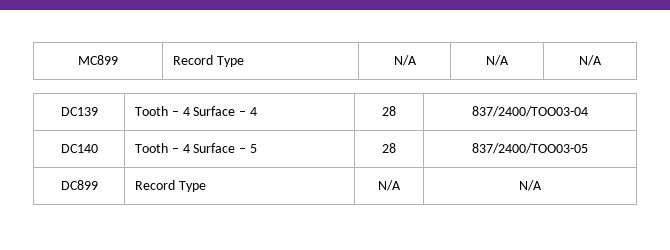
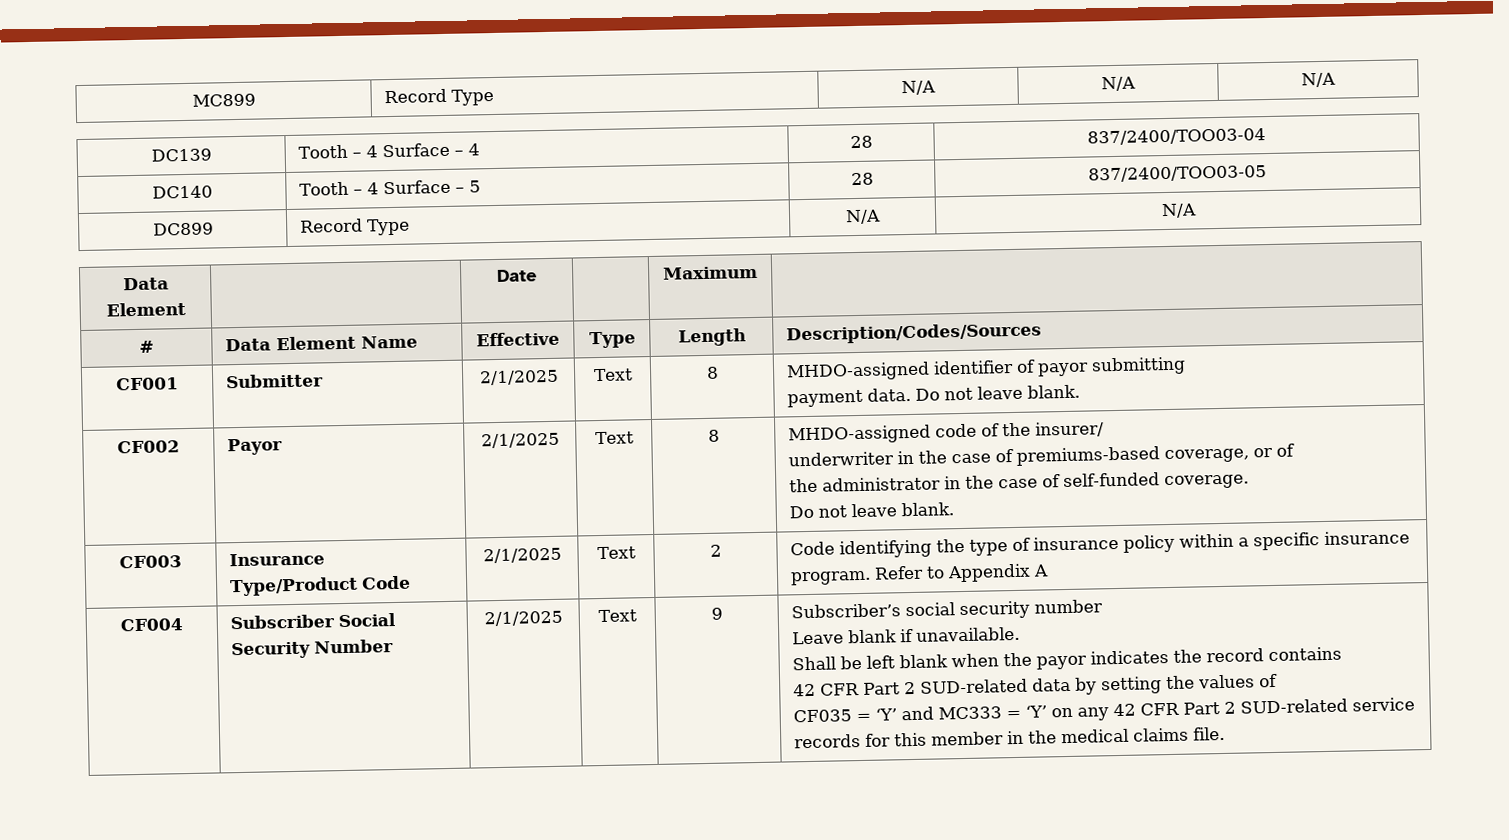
(542, 185) none -> [122,277,169,291] [105,301,186,317] [497,269,537,282] [663,265,758,280] [139,340,154,353] [225,335,419,352] [476,331,560,347] [588,331,636,349] [677,328,746,347] [786,322,1043,345] [116,377,179,391] [226,373,325,389] [479,369,559,386] [592,368,633,382] [705,366,719,379] [786,356,1187,382] [787,384,1081,408] [117,440,180,454] [227,438,284,456] [480,432,560,449] [594,431,634,445] [707,429,720,442] [788,421,1105,445] [788,443,1296,467] [789,472,1250,493] [789,502,955,519] [119,555,182,569] [229,552,326,567] [229,575,412,597] [482,547,562,564] [596,546,636,560] [709,544,722,557] [790,530,1411,559] [790,563,1050,586] [120,618,183,632] [230,612,397,630] [231,639,395,660] [483,610,563,627] [597,609,637,623] [710,607,723,620] [791,599,1104,620] [792,626,1021,645] [792,646,1343,671] [793,673,1279,697] [793,697,1416,723] [794,726,1226,749] // Data Element | | Date | | Maximum | // # | Data Element Name | Effective | Type | Length | Description/Codes/Sources // CF001 | Submitter | 2/1/2025 | Text | 8 | MHDO-assigned identifier of payor submitting // payment data. Do not leave blank. // CF002 | Payor | 2/1/2025 | Text | 8 | MHDO-assigned code of the insurer/ // underwriter in the case of premiums-based coverage, or of // the administrator in the case of self-funded coverage. // Do not leave blank. // CF003 | Insurance Type/Product Code | 2/1/2025 | Text | 2 | Code identifying the type of insurance policy within a specific insurance program. Refer to Appendix A // CF004 | Subscriber Social Security Number | 2/1/2025 | Text | 9 | Subscriber’s social security number // Leave blank if unavailable. // Shall be left blank when the payor indicates the record contains // 42 CFR Part 2 SUD-related data by setting the values of // CF035 = ‘Y’ and MC333 = ‘Y’ on any 42 CFR Part 2 SUD-related service records for this member in the medical claims file.

